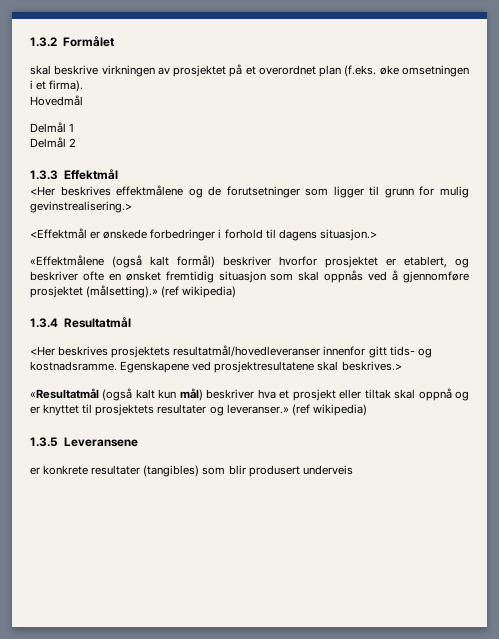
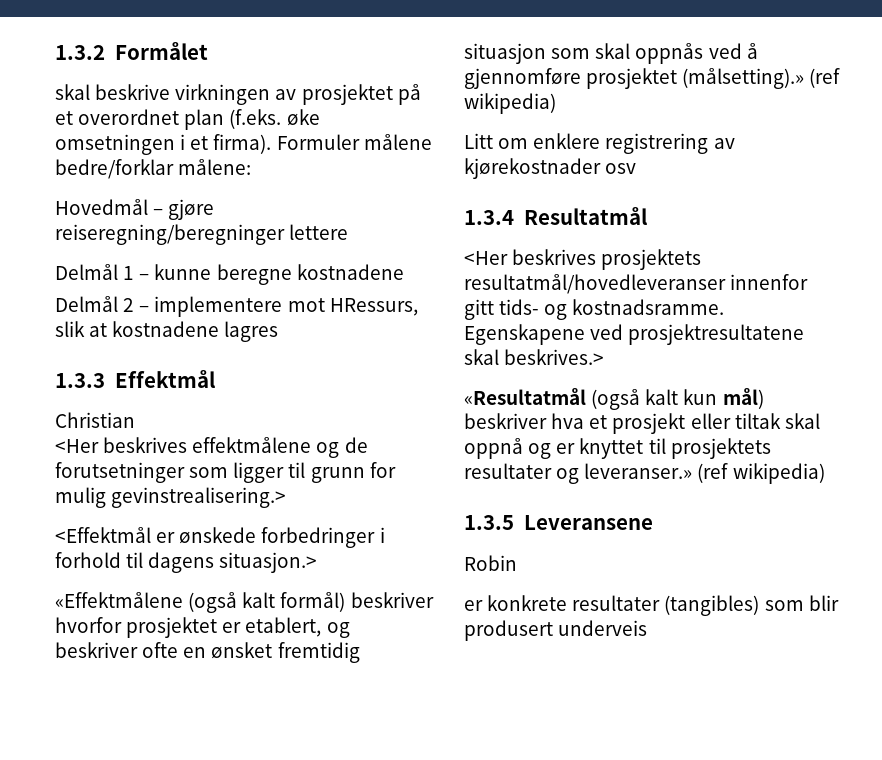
[30,95,83,106] [30,122,75,133] [30,137,77,148] // Hovedmål // Delmål 1 // Delmål 2 -> [276,134,432,150] [55,159,252,179] [55,199,215,220] [55,224,349,245] [55,264,404,285] [55,296,418,317] [55,321,279,342] Formuler målene bedre/forklar målene: // Hovedmål – gjøre reiseregning/beregninger lettere // Delmål 1 – kunne beregne kostnadene // Delmål 2 – implementere mot HRessurs, slik at kostnadene lagres
(118, 174) none -> [55,412,135,428] // Christian
(237, 292) none -> [464,133,735,154] [464,158,637,179] // Litt om enklere registrering av kjørekostnader osv
(138, 442) none -> [464,555,517,571] // Robin

